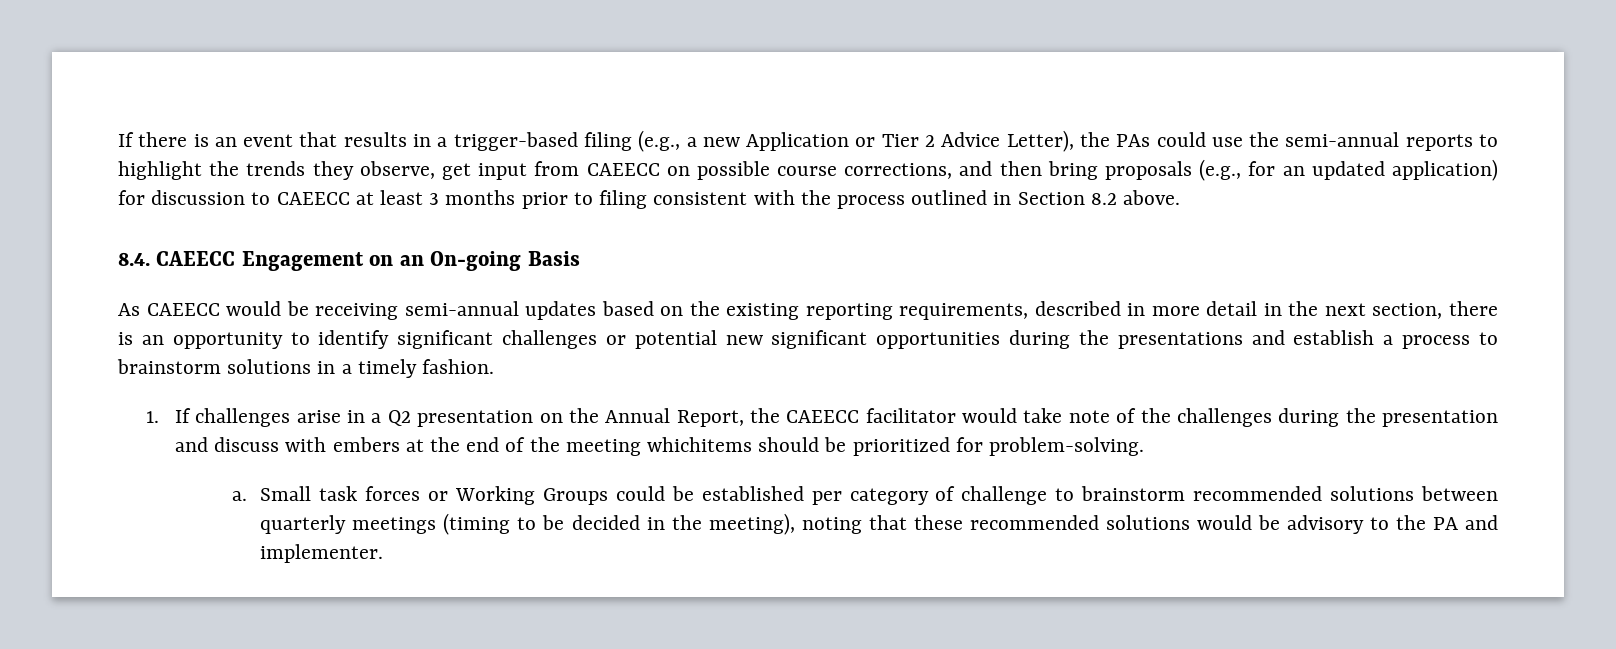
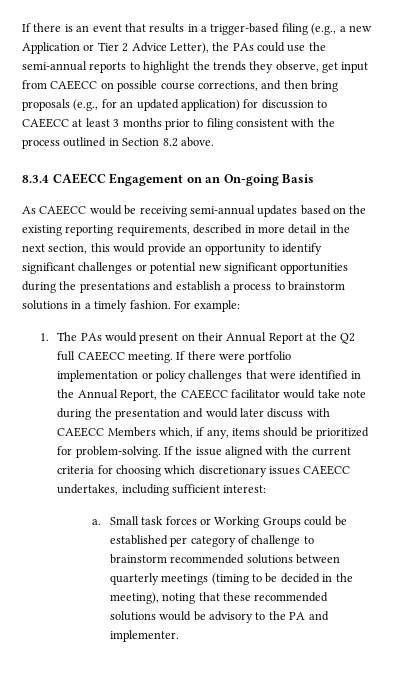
[118,252,150,266] 8.4. -> [22,175,49,183] 8.3.4
[1449,301,1499,316] [118,332,133,345] there is -> [90,243,186,255] this would provide
(495, 366) none -> [173,300,241,312] For example:
[174,408,563,427] If challenges arise in a Q2 presentation on -> [57,332,355,344] [57,351,292,363] [57,370,361,382] The PAs would present on their Annual Report at the Q2 full CAEECC meeting. If there were portfolio implementation or policy challenges that were identified in
[1116,408,1272,427] of the challenges -> (367, 394) none
[214,437,753,456] discuss with embers at the end of the meeting whichitems -> [205,408,330,418] [57,427,261,439] would later discuss with CAEECC Members which, if any, items
(1145, 446) none -> [163,446,352,458] [57,465,351,477] [57,484,267,496] If the issue aligned with the current criteria for choosing which discretionary issues CAEECC undertakes, including sufficient interest:

